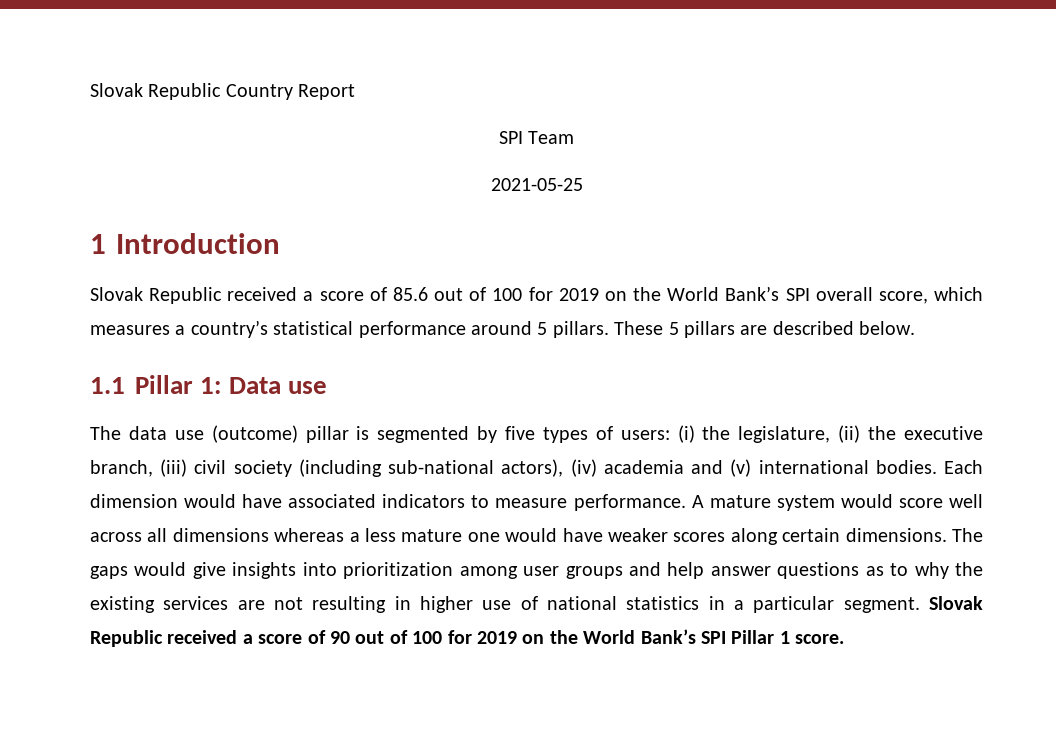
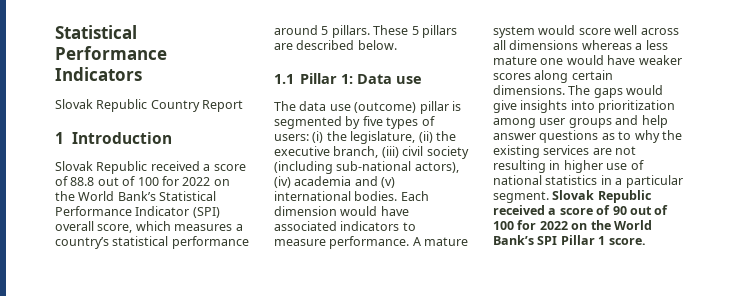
(90, 90) none -> [55,25,137,39] [55,46,167,60] [55,67,142,81] Statistical Performance Indicators //
[498,131,575,144] [490,178,583,191] // SPI Team // 2021-05-25 -> (244, 106) none
[392,286,810,301] 85.6 out of 100 for 2019 on the World Bank’s SPI -> [70,176,230,186] [55,191,217,201] [55,206,220,218] 88.8 out of 100 for 2022 on the World Bank’s Statistical Performance Indicator (SPI)
[476,631,517,644] 2019 -> [539,221,568,230] 2022

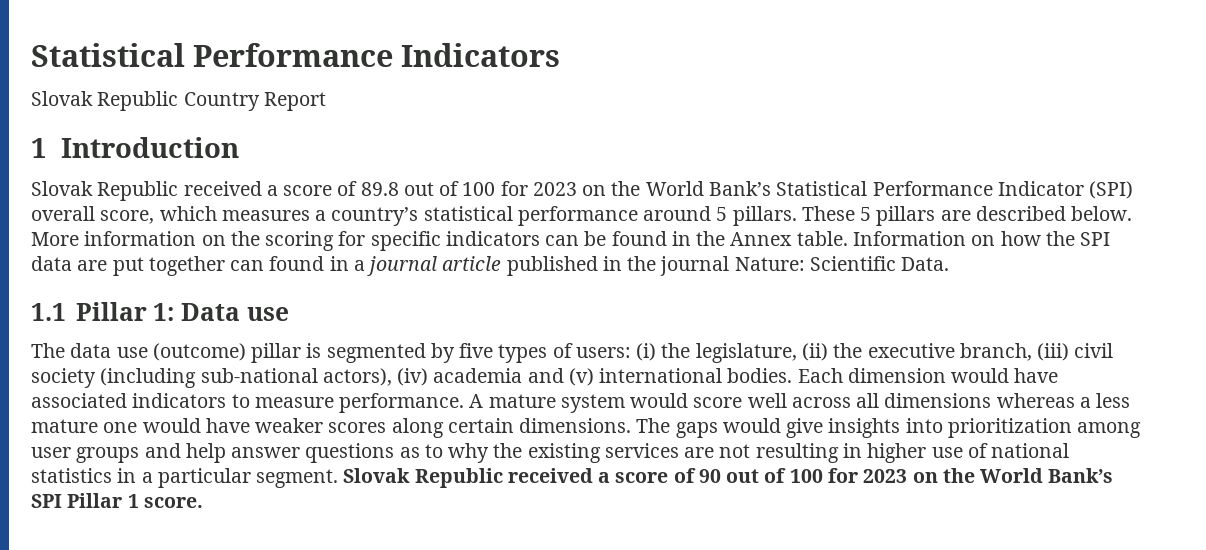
[70,176,211,186] 88.8 out of 100 for 2022 -> [360,181,577,196] 89.8 out of 100 for 2023
(397, 45) none -> [31,231,1111,251] [31,256,950,276] More information on the scoring for specific indicators can be found in the Annex table. Information on how the SPI data are put together can found in a journal article published in the journal Nature: Scientific Data.
[539,221,568,230] 2022 -> [863,469,908,483] 2023

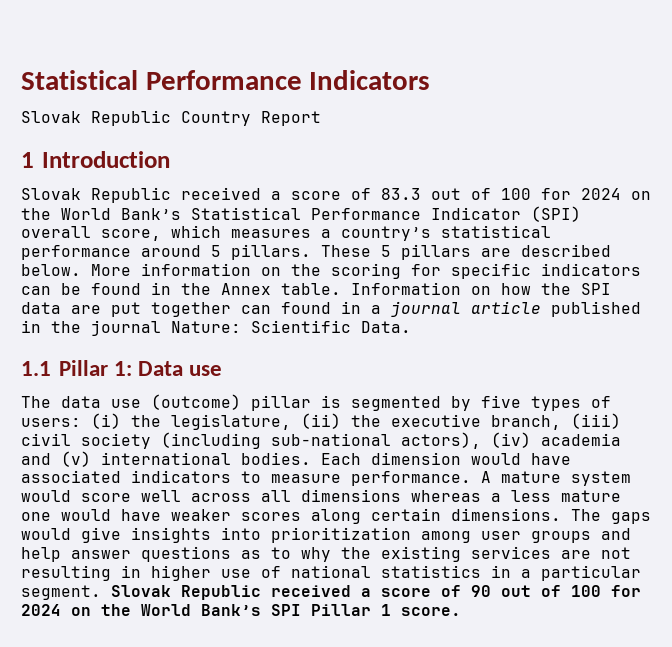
[360,181,577,196] 89.8 out of 100 for 2023 -> [381,188,621,200] 83.3 out of 100 for 2024
[863,469,908,483] 2023 -> [21,604,61,616] 2024

